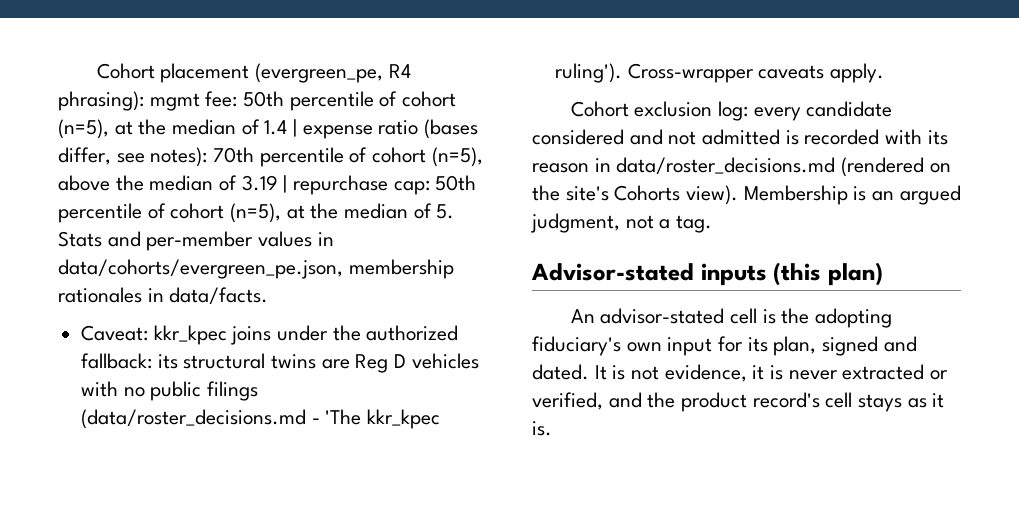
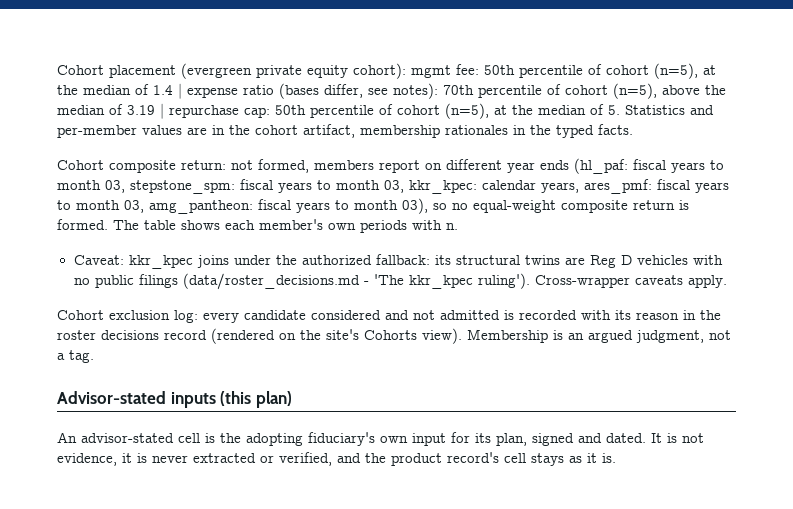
[255,63,411,83] [58,91,144,111] (evergreen_pe, R4 phrasing): -> [181,63,406,79] (evergreen private equity cohort):
[58,231,102,247] Stats -> [625,105,685,115] Statistics
[317,232,334,246] [58,259,454,279] [58,287,269,305] in data/cohorts/evergreen_pe.json, membership rationales in data/facts. -> [187,124,633,138] [57,158,724,174] [57,179,729,194] [57,198,689,214] [57,219,458,233] are in the cohort artifact, membership rationales in the typed facts. // Cohort composite return: not formed, members report on different year ends (hl_paf: fiscal years to month 03, stepstone_spm: fiscal years to month 03, kkr_kpec: calendar years, ares_pmf: fiscal years to month 03, amg_pantheon: fiscal years to month 03), so no equal-weight composite return is formed. The table shows each member's own periods with n.
[616,157,836,175] data/roster_decisions.md -> [700,310,721,320] [57,330,207,340] the roster decisions record

